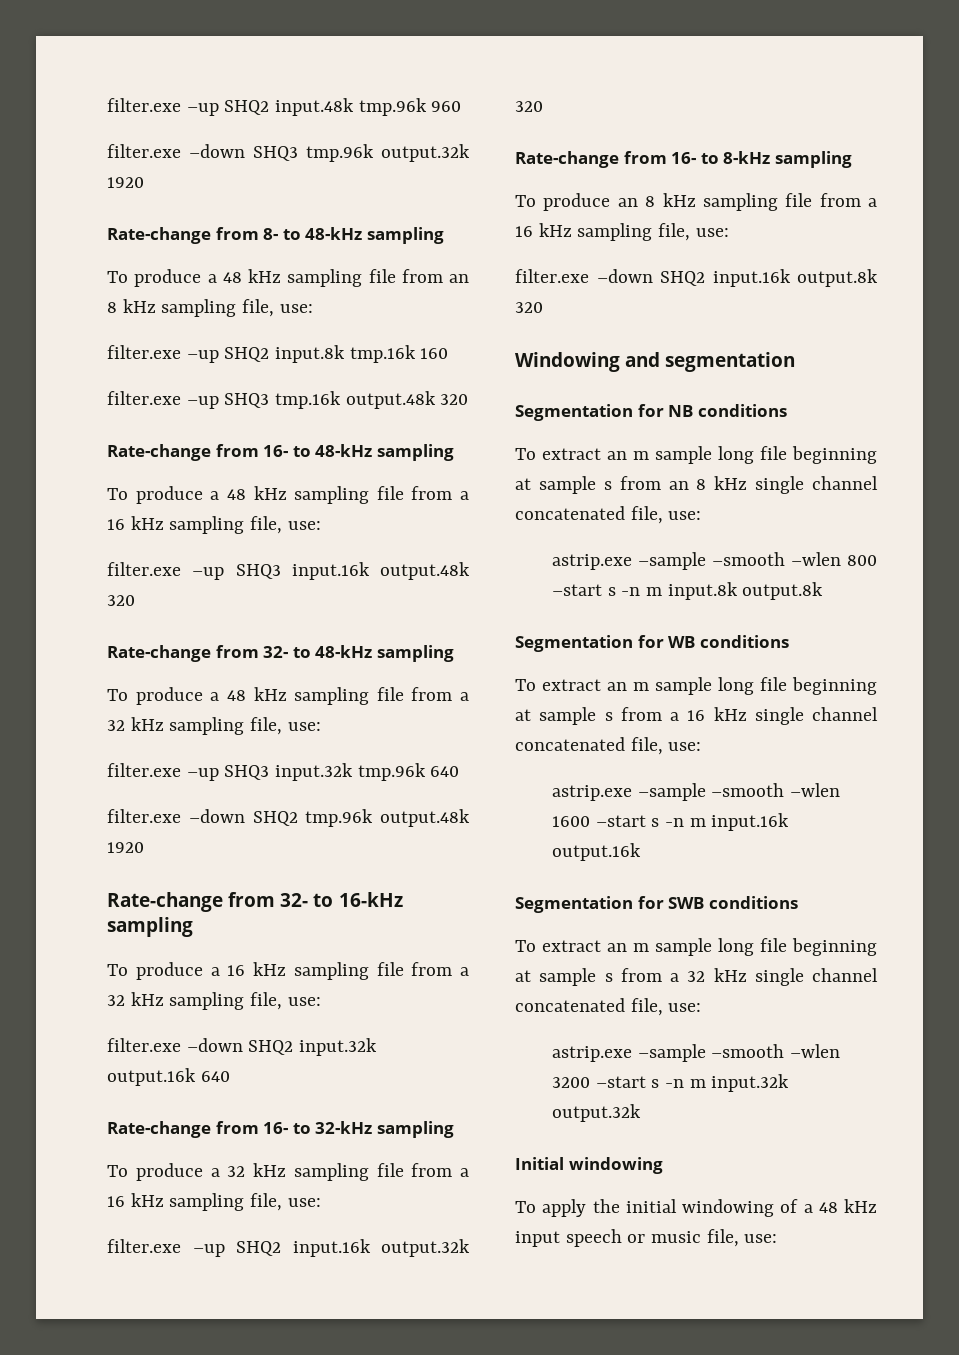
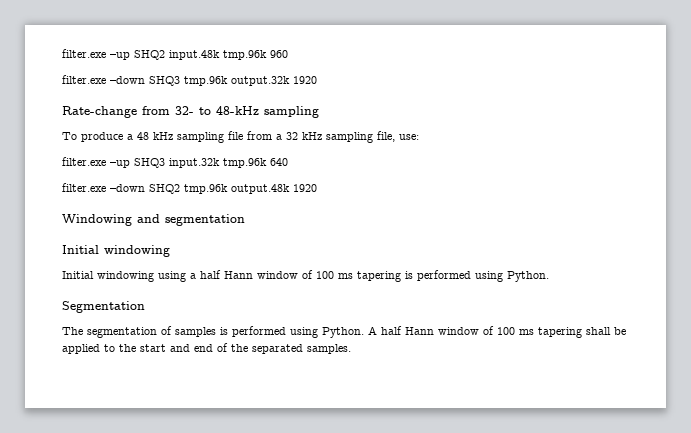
[107,227,444,244] [107,269,469,287] [107,299,313,317] [107,345,449,363] [107,391,469,409] [107,444,454,461] [107,486,469,504] [107,516,321,534] [107,562,470,580] [107,595,135,606] // Rate-change from 8- to 48-kHz sampling // To produce a 48 kHz sampling file from an 8 kHz sampling file, use: // filter.exe –up SHQ2 input.8k tmp.16k 160 // filter.exe –up SHQ3 tmp.16k output.48k 320 // Rate-change from 16- to 48-kHz sampling // To produce a 48 kHz sampling file from a 16 kHz sampling file, use: // filter.exe –up SHQ3 input.16k output.48k 320 -> (317, 80) none
[107,892,403,912] [107,917,193,937] [107,962,469,980] [107,992,321,1010] [107,1038,378,1056] [107,1068,230,1086] [107,1121,454,1138] [107,1163,469,1181] [107,1193,321,1211] [107,1239,470,1257] [515,101,543,112] [515,151,852,168] [515,193,877,211] [515,223,729,241] [515,269,878,287] [515,302,543,313] [515,352,796,372] [515,404,787,421] [515,446,877,464] [515,476,878,494] [515,506,702,524] [551,552,877,570] [551,582,824,600] [515,635,789,652] [515,677,877,695] [515,707,878,725] [515,737,702,755] [551,783,840,801] [551,813,790,831] [551,843,641,861] [515,896,798,913] [515,938,877,956] [515,968,878,986] [515,998,702,1016] [551,1044,840,1062] [551,1074,790,1092] [551,1104,641,1122] [515,1157,663,1174] [515,1199,877,1217] [515,1229,778,1247] Rate-change from 32- to 16-kHz sampling // To produce a 16 kHz sampling file from a 32 kHz sampling file, use: // filter.exe –down SHQ2 input.32k output.16k 640 // Rate-change from 16- to 32-kHz sampling // To produce a 32 kHz sampling file from a 16 kHz sampling file, use: // filter.exe –up SHQ2 input.16k output.32k 320 // Rate-change from 16- to 8-kHz sampling // To produce an 8 kHz sampling file from a 16 kHz sampling file, use: // filter.exe –down SHQ2 input.16k output.8k 320 // Windowing and segmentation // Segmentation for NB conditions // To extract an m sample long file beginning at sample s from an 8 kHz single channel concatenated file, use: // astrip.exe –sample –smooth –wlen 800 –start s -n m input.8k output.8k // Segmentation for WB conditions // To extract an m sample long file beginning at sample s from a 16 kHz single channel concatenated file, use: // astrip.exe –sample –smooth –wlen 1600 –start s -n m input.16k output.16k // Segmentation for SWB conditions // To extract an m sample long file beginning at sample s from a 32 kHz single channel concatenated file, use: // astrip.exe –sample –smooth –wlen 3200 –start s -n m input.32k output.32k // Initial windowing // To apply the initial windowing of a 48 kHz input speech or music file, use: -> [62,214,245,226] [62,245,170,257] [62,270,549,282] [62,301,145,313] [62,326,626,338] [62,343,351,354] Windowing and segmentation // Initial windowing // Initial windowing using a half Hann window of 100 ms tapering is performed using Python. // Segmentation // The segmentation of samples is performed using Python. A half Hann window of 100 ms tapering shall be applied to the start and end of the separated samples.

